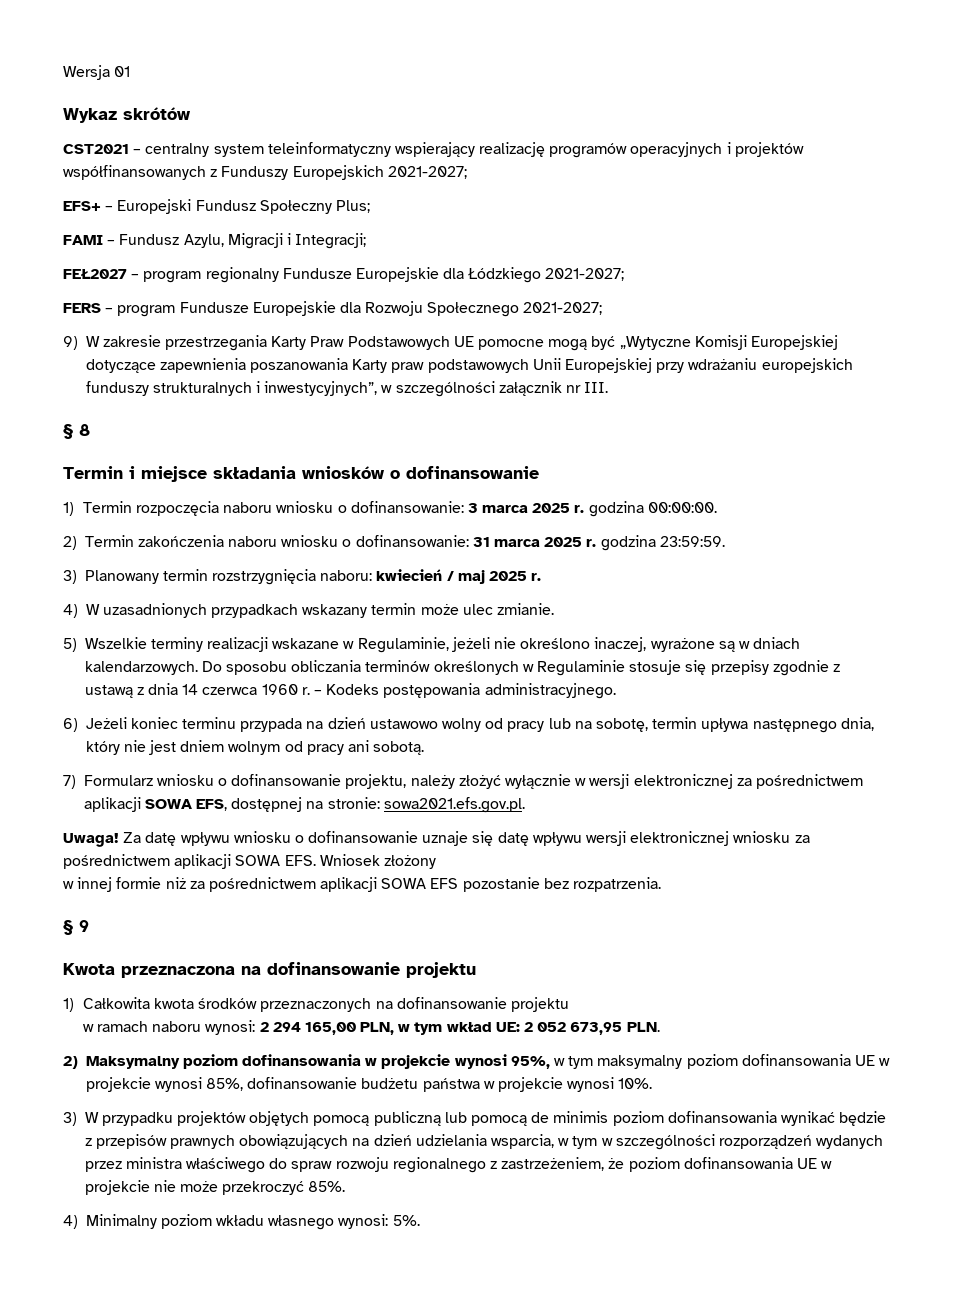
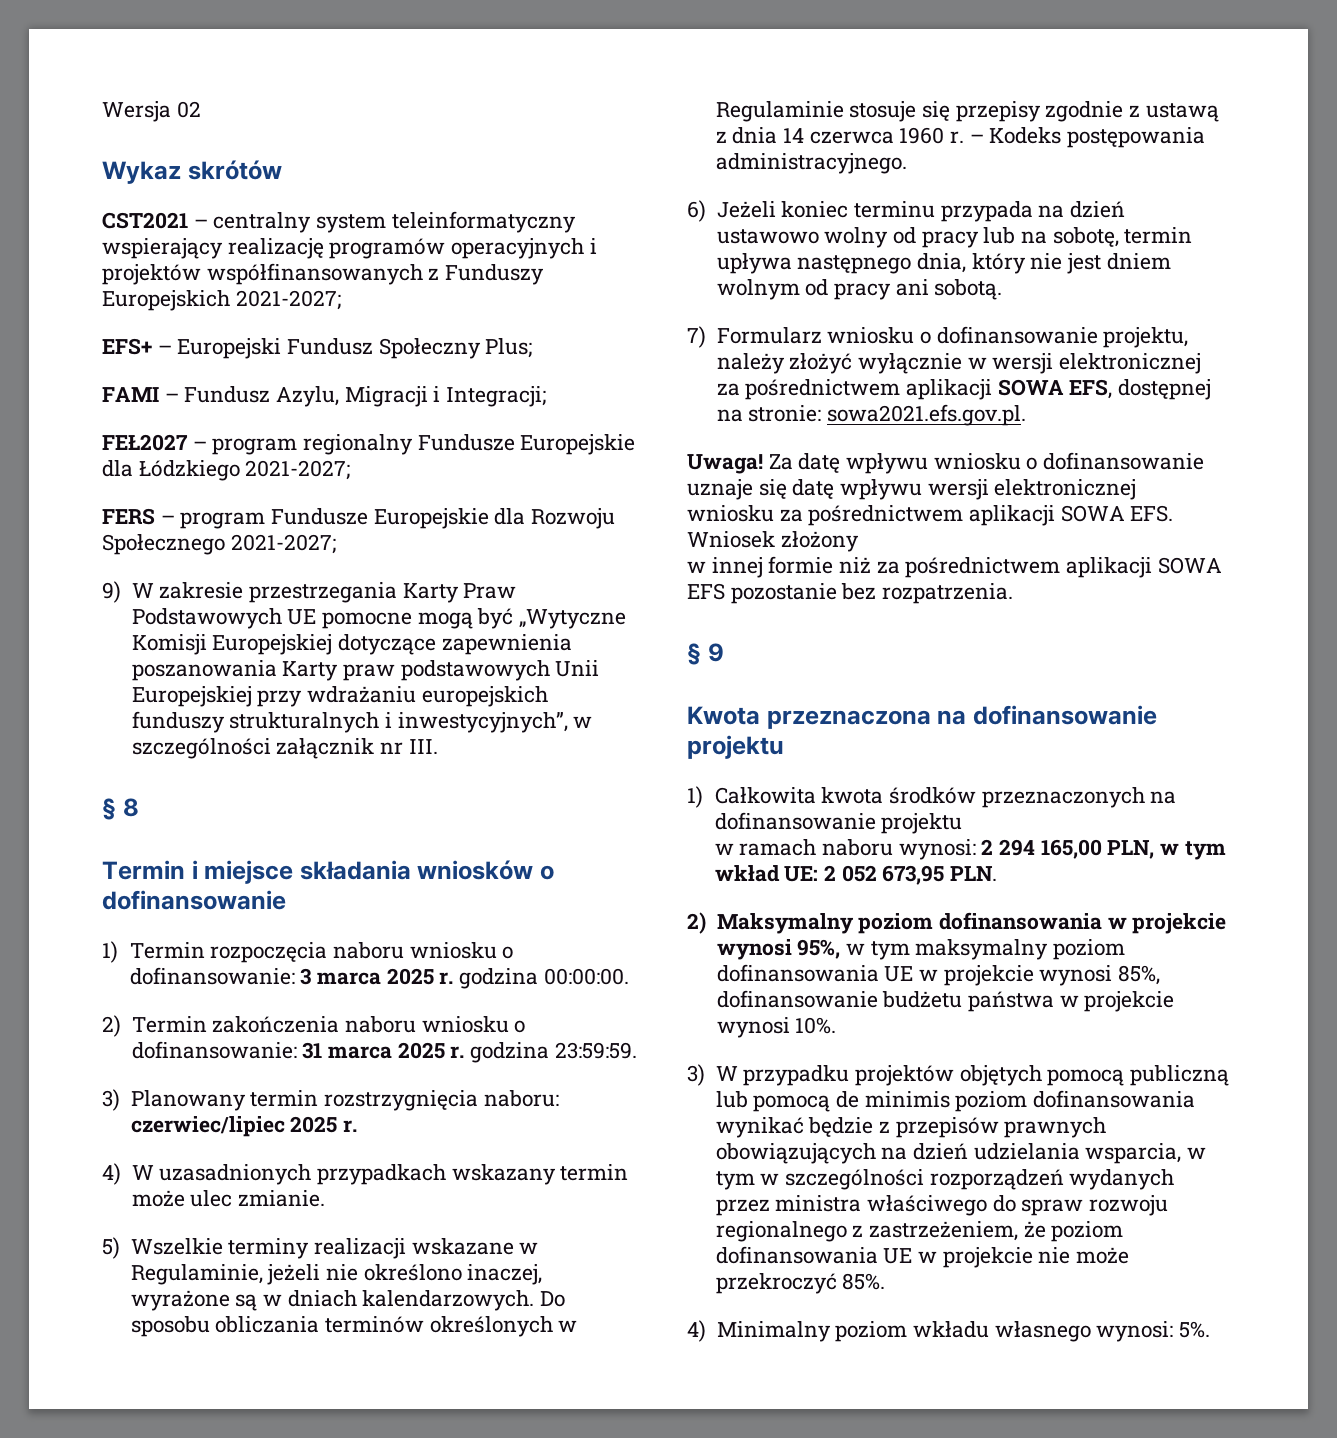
[114,66,131,77] 01 -> [176,101,201,118] 02
[376,569,485,584] kwiecień / maj -> [130,1116,285,1137] czerwiec/lipiec

